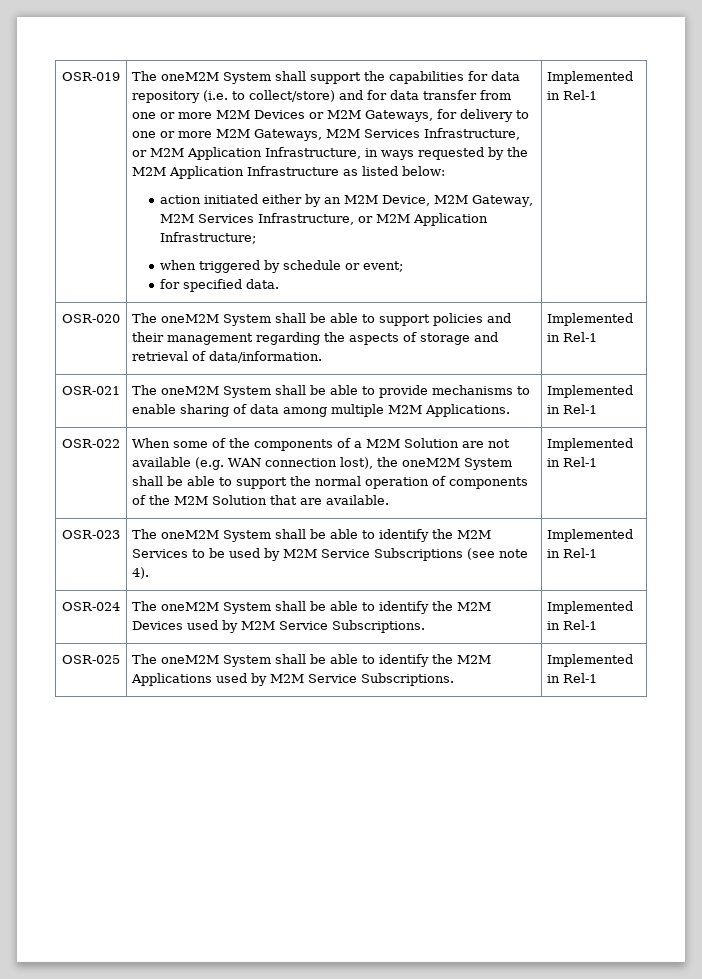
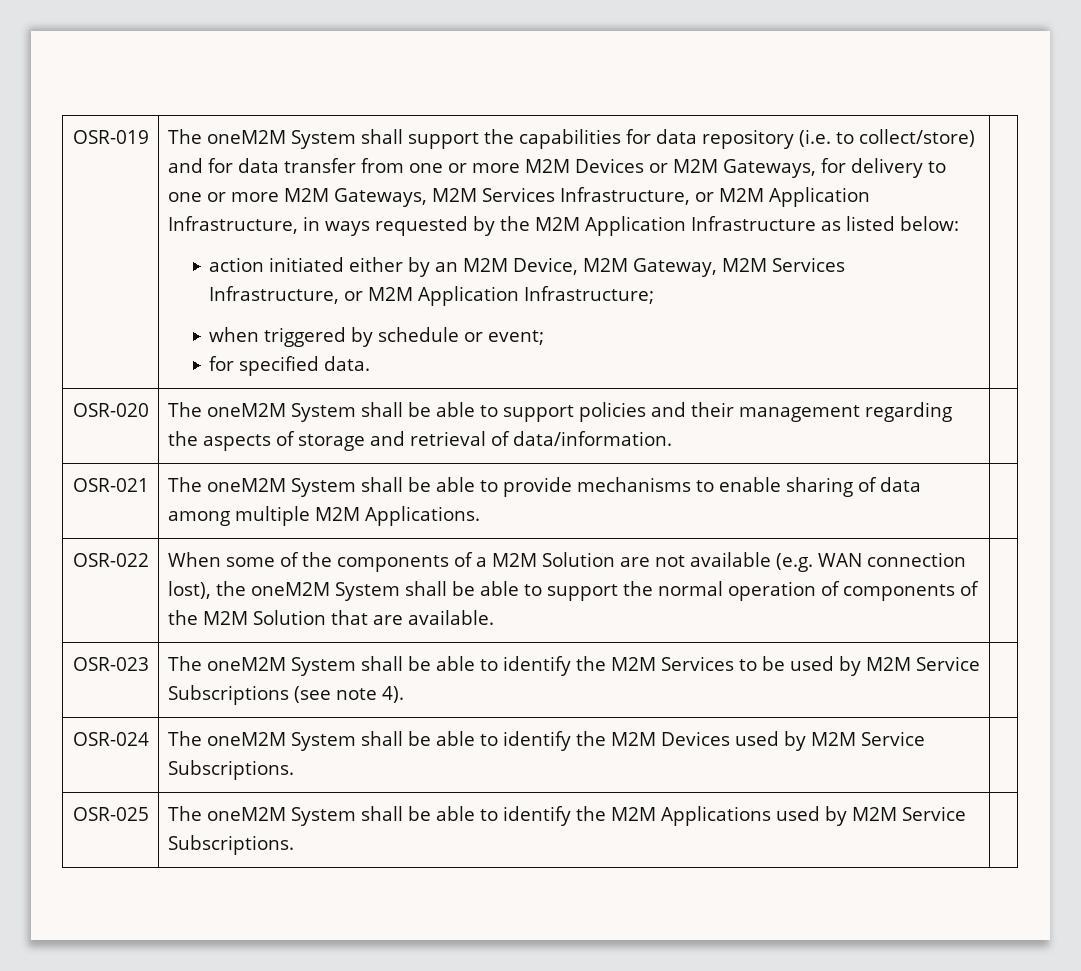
[547,71,634,84] [547,90,598,100] Implemented in Rel-1 -> (371, 363) none
[547,313,634,326] [547,332,598,342] Implemented in Rel-1 -> (672, 438) none
[547,385,634,398] [547,404,598,414] Implemented in Rel-1 -> (480, 516) none
[547,438,634,451] [547,457,598,467] Implemented in Rel-1 -> (494, 617) none
[547,529,634,542] [547,548,598,558] Implemented in Rel-1 -> (404, 694) none
[547,601,634,614] [547,620,598,630] Implemented in Rel-1 -> (294, 770) none
[547,654,634,667] [547,673,598,683] Implemented in Rel-1 -> (294, 845) none

